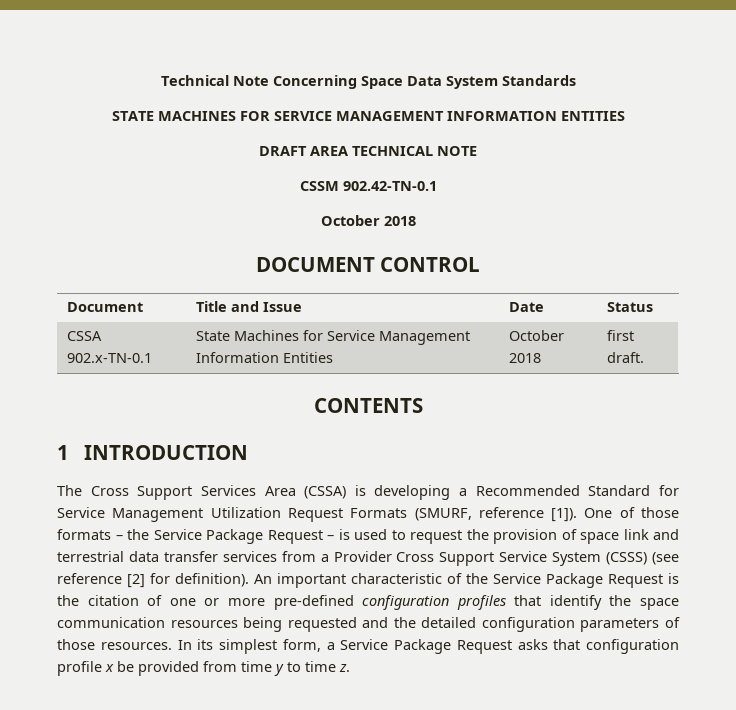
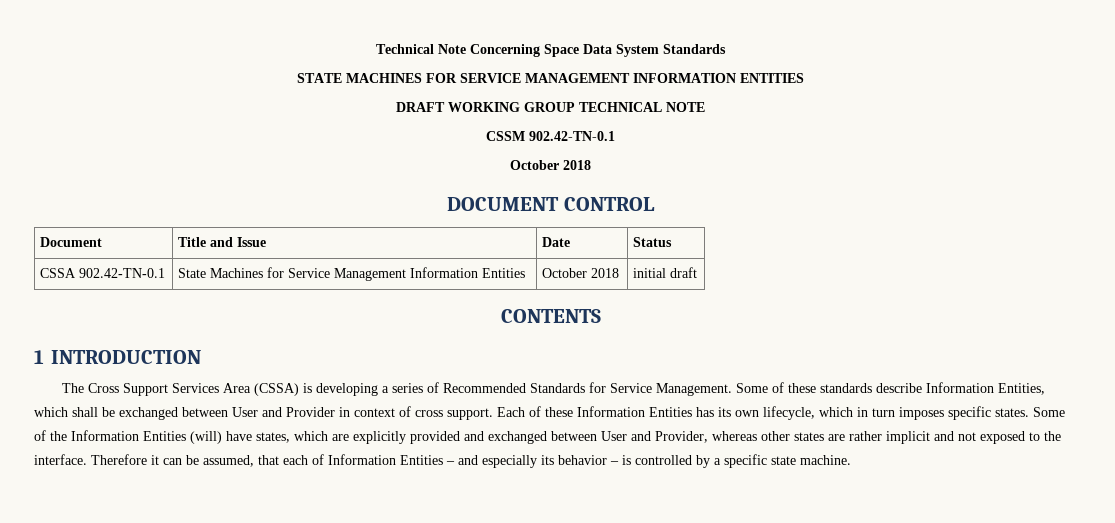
[310,146,348,156] AREA -> [448,102,575,112] WORKING GROUP
[66,353,152,363] 902.x-TN-0.1 -> [78,268,165,278] 902.42-TN-0.1
[606,330,634,341] [606,352,644,363] first draft. -> [632,267,697,278] initial draft
[475,485,679,496] [57,507,679,522] [57,529,679,544] [57,551,679,566] [57,573,679,588] [57,595,679,610] [57,617,680,632] [57,639,679,654] [57,661,350,676] Recommended Standard for Service Management Utilization Request Formats (SMURF, reference [1]). One of those formats – the Service Package Request – is used to request the provision of space link and terrestrial data transfer services from a Provider Cross Support Service System (CSSS) (see reference [2] for definition). An important characteristic of the Service Package Request is the citation of one or more pre-defined configuration profiles that identify the space communication resources being requested and the detailed configuration parameters of those resources. In its simplest form, a Service Package Request asks that configuration profile x be provided from time y to time z. -> [391,382,1045,396] [34,406,1065,420] [34,430,1061,444] [34,454,851,468] series of Recommended Standards for Service Management. Some of these standards describe Information Entities, which shall be exchanged between User and Provider in context of cross support. Each of these Information Entities has its own lifecycle, which in turn imposes specific states. Some of the Information Entities (will) have states, which are explicitly provided and exchanged between User and Provider, whereas other states are rather implicit and not exposed to the interface. Therefore it can be assumed, that each of Information Entities – and especially its behavior – is controlled by a specific state machine.

